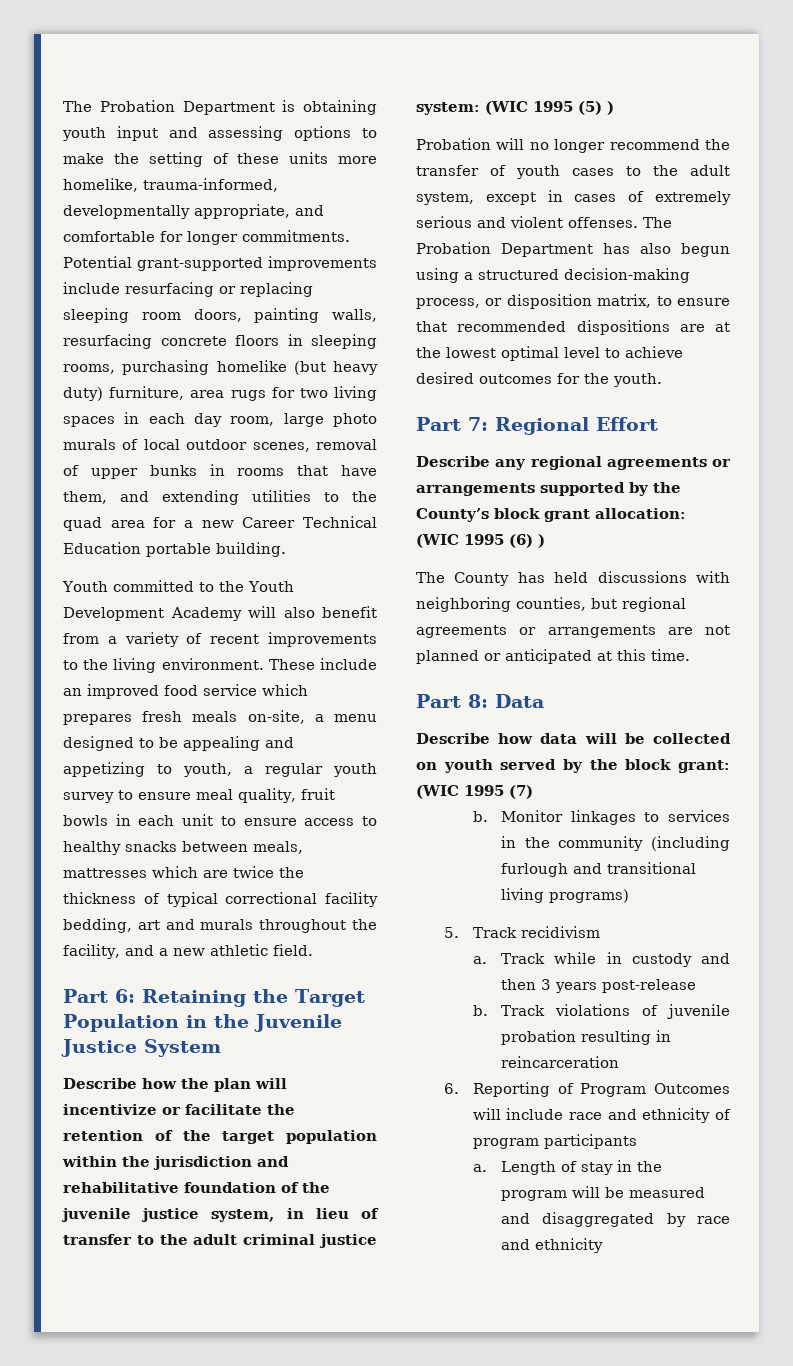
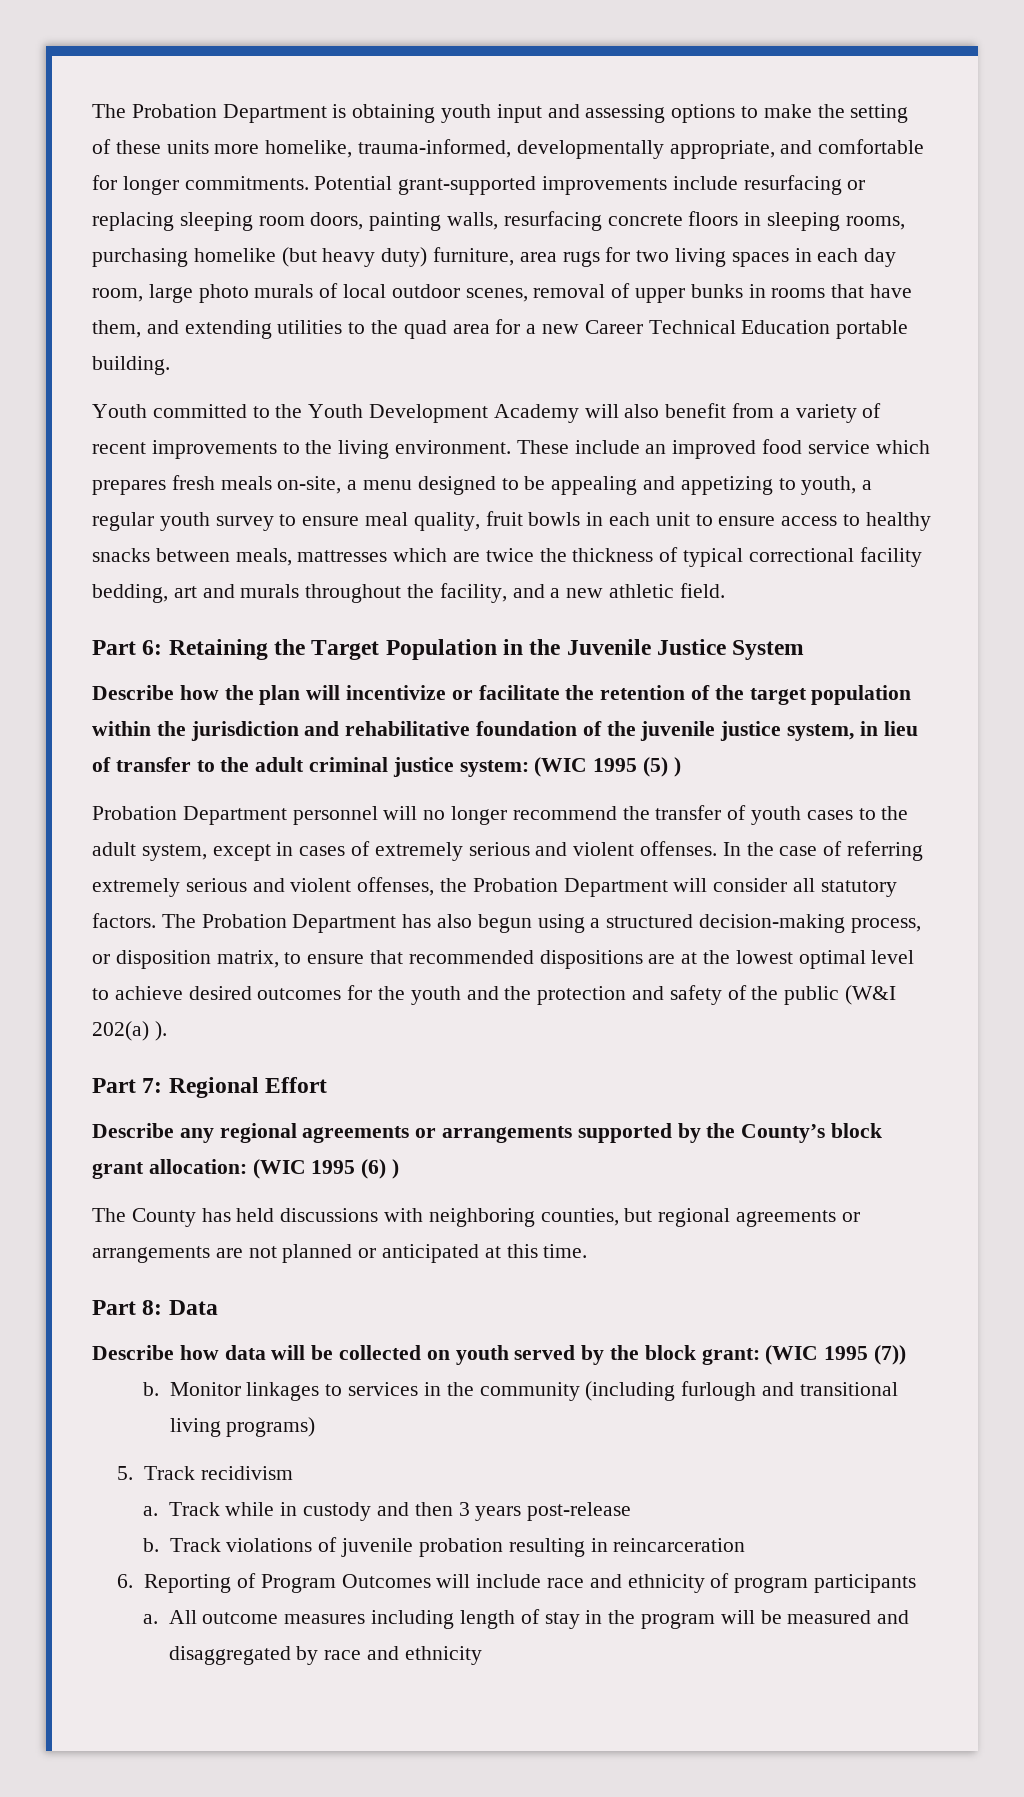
(491, 144) none -> [182,806,378,825] Department personnel
(638, 222) none -> [722,841,924,861] [92,877,897,897] [92,913,156,928] In the case of referring extremely serious and violent offenses, the Probation Department will consider all statutory factors.
[613,373,662,387] youth. -> [410,985,897,1005] [92,1021,167,1041] youth and the protection and safety of the public (W&I 202(a) ).
[509,785,533,799] (7) -> [874,1345,907,1365] (7))
[501,1161,557,1175] Length -> [168,1610,515,1629] All outcome measures including length

